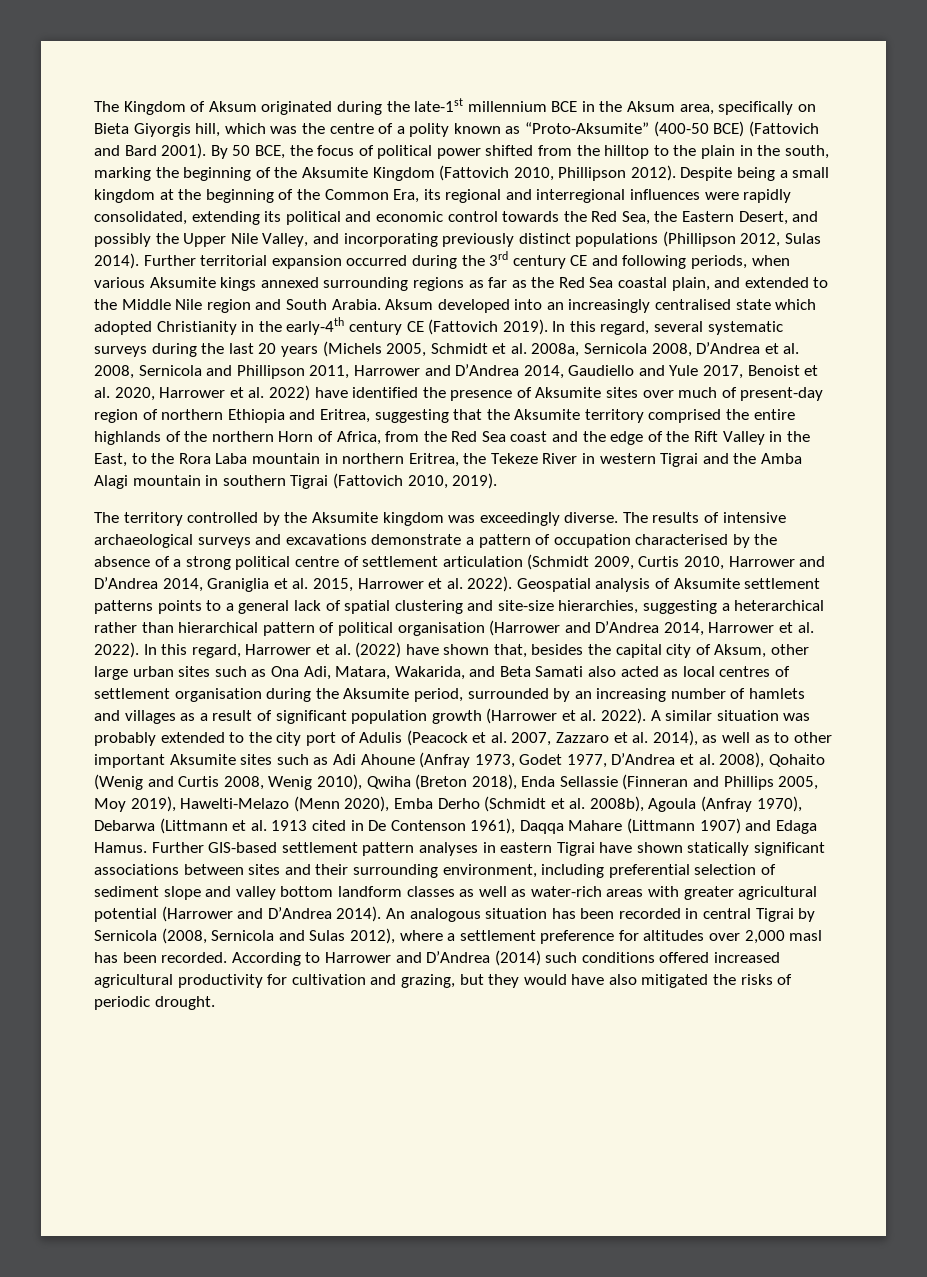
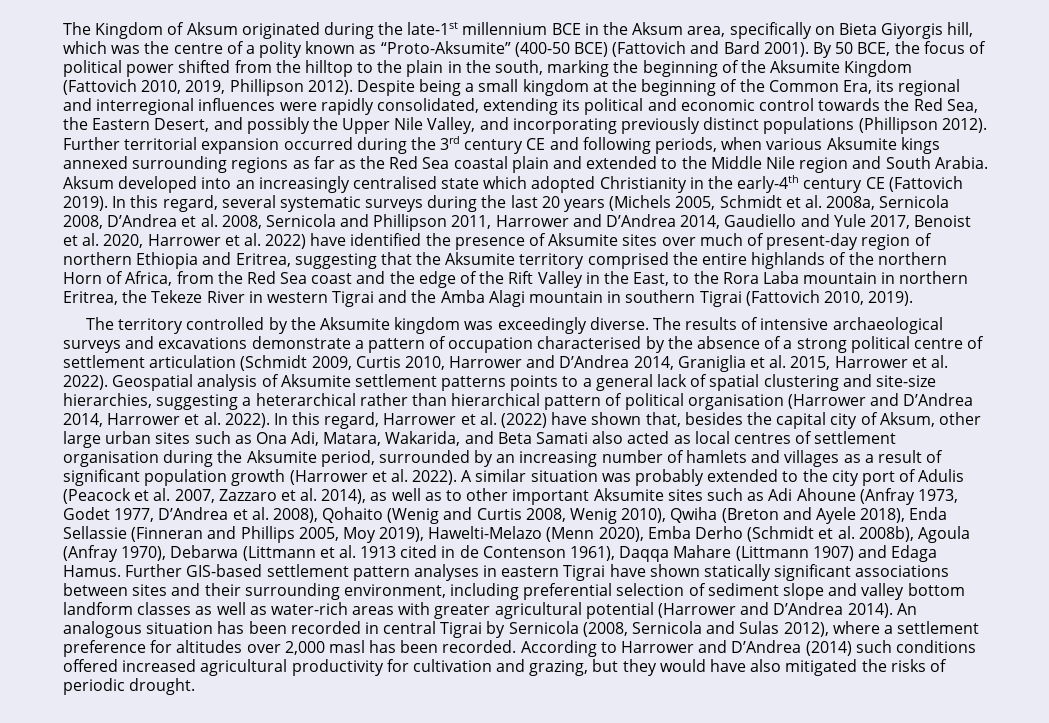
(554, 174) none -> [185,80,226,94] 2019,
[740,233,822,247] [94,253,139,269] 2012, Sulas 2014). -> [941,118,987,133] 2012).
[671,277,710,291] plain, -> [511,156,549,173] plain
(468, 782) none -> [782,507,856,524] and Ayele
[368,820,387,831] De -> [459,545,479,558] de

